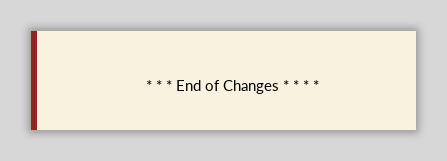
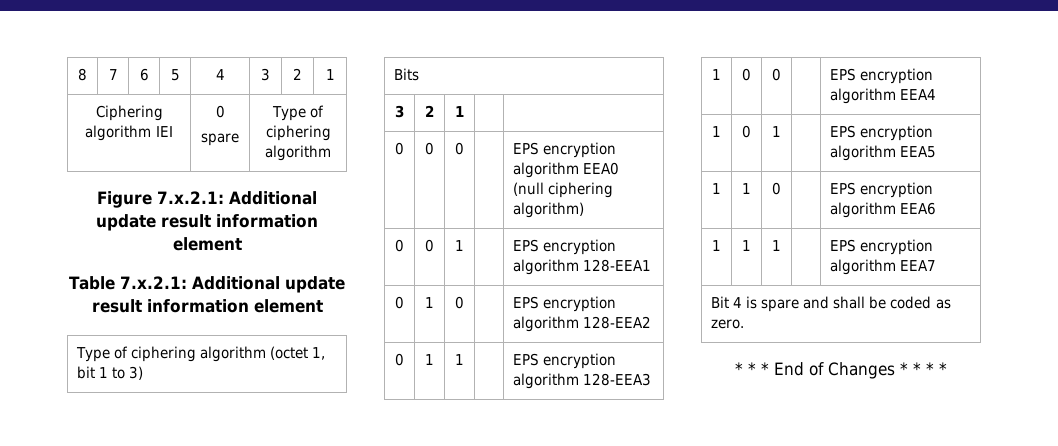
(145, 85) none -> [78,68,87,81] [108,69,118,80] [139,68,149,81] [170,69,180,81] [215,69,225,80] [261,68,270,81] [293,68,302,80] [325,69,335,80] [95,105,163,121] [85,125,173,141] [215,105,225,118] [201,133,239,146] [271,105,325,121] [265,125,331,141] [265,145,331,161] [97,191,317,208] [96,214,318,231] [172,237,242,251] [69,276,345,293] [91,299,323,313] [76,346,326,362] [77,366,144,380] [394,68,420,81] [395,105,404,118] [425,105,434,117] [455,106,464,117] [395,142,404,155] [425,142,434,155] [455,142,464,155] [513,142,617,158] [513,162,620,178] [513,182,614,198] [513,202,585,218] [395,239,404,252] [425,239,434,252] [455,240,464,251] [513,239,617,255] [513,259,652,275] [395,296,404,309] [425,297,434,308] [455,296,464,309] [513,296,617,312] [513,316,652,332] [395,353,404,366] [425,354,434,365] [455,354,464,365] [513,353,617,369] [513,373,652,389] [712,69,721,80] [742,68,751,81] [772,68,781,81] [830,68,934,84] [830,88,937,104] [712,126,721,137] [742,125,751,138] [772,126,781,137] [830,125,934,141] [830,145,937,161] [712,183,721,194] [742,183,751,194] [772,182,781,195] [830,182,934,198] [830,202,937,218] [712,240,721,251] [742,240,751,251] [772,240,781,251] [830,239,934,255] [830,259,937,275] [711,296,951,312] [711,319,745,329] 8 | 7 | 6 | 5 | 4 | 3 | 2 | 1 // Ciphering algorithm IEI | 0 // spare | Type of ciphering algorithm // Figure 7.x.2.1: Additional update result information element // Table 7.x.2.1: Additional update result information element // Type of ciphering algorithm (octet 1, bit 1 to 3) // Bits // 3 | 2 | 1 | | // 0 | 0 | 0 | | EPS encryption algorithm EEA0 (null ciphering algorithm) // 0 | 0 | 1 | | EPS encryption algorithm 128-EEA1 // 0 | 1 | 0 | | EPS encryption algorithm 128-EEA2 // 0 | 1 | 1 | | EPS encryption algorithm 128-EEA3 // 1 | 0 | 0 | | EPS encryption algorithm EEA4 // 1 | 0 | 1 | | EPS encryption algorithm EEA5 // 1 | 1 | 0 | | EPS encryption algorithm EEA6 // 1 | 1 | 1 | | EPS encryption algorithm EEA7 // Bit 4 is spare and shall be coded as zero. //

